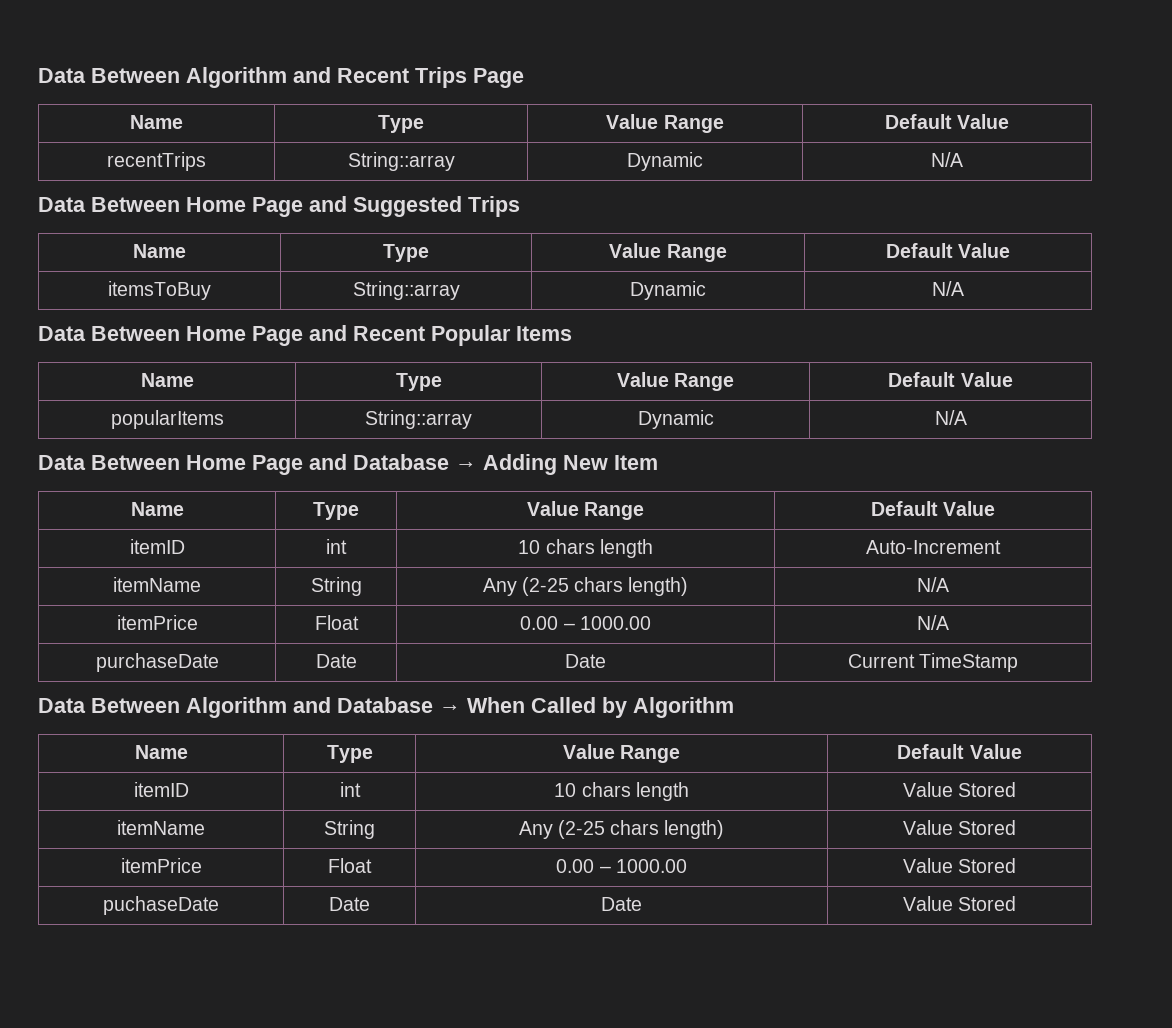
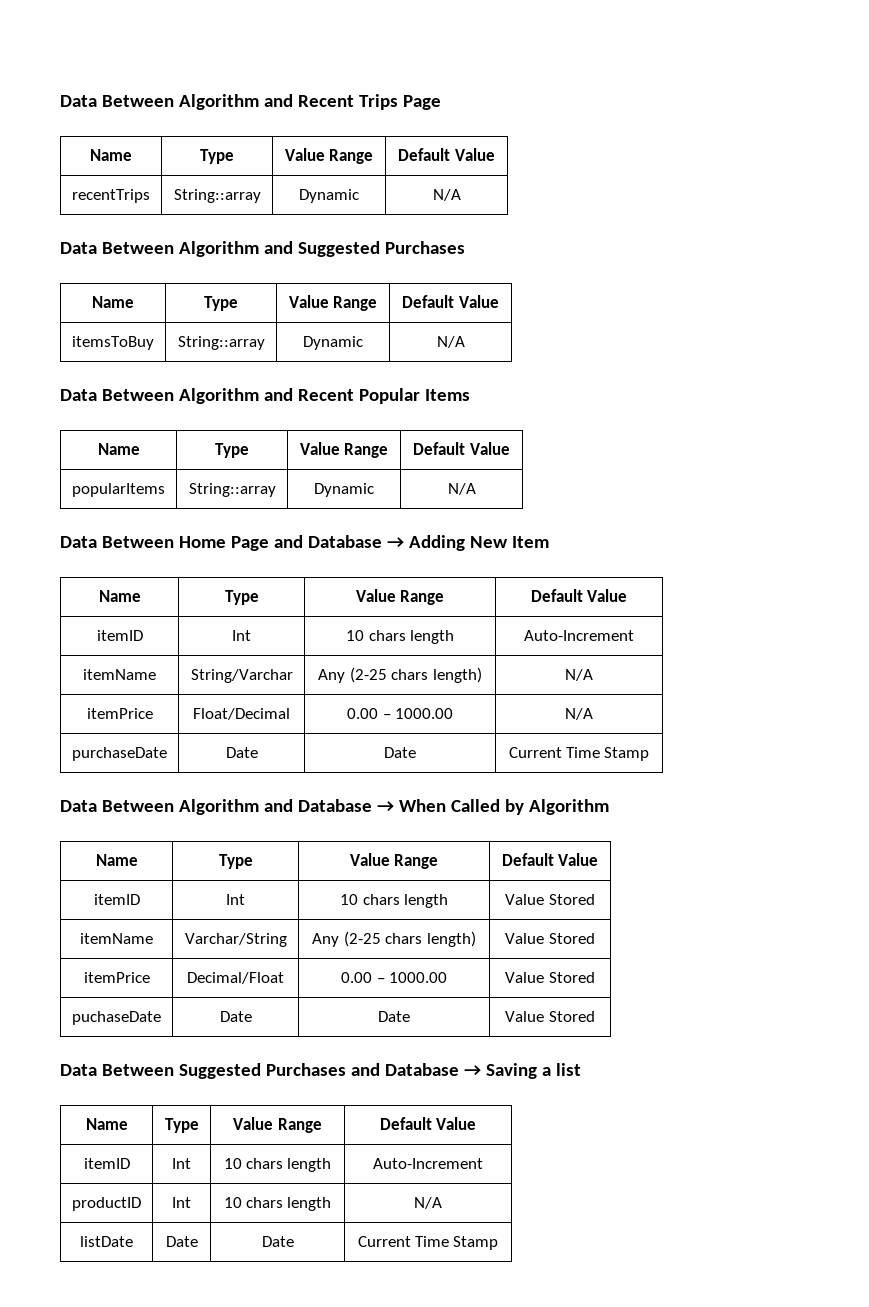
[186,197,303,217] Home Page -> [178,241,259,257] Algorithm
[468,196,520,217] Trips -> [384,241,465,254] Purchases
[186,326,303,346] Home Page -> [178,388,259,404] Algorithm
[326,539,347,554] int -> [232,630,251,641] Int
[310,577,362,596] String -> [190,669,293,683] String/Varchar
[314,615,359,630] Float -> [193,708,290,720] Float/Decimal
[919,653,1019,672] TimeStamp -> [566,747,650,761] Time Stamp
[339,782,361,797] int -> [226,894,245,905] Int
[324,820,375,839] String -> [184,933,287,947] Varchar/String
[328,858,372,873] Float -> [187,972,284,984] Decimal/Float
(1017, 903) none -> [60,1063,581,1079] [85,1118,128,1130] [164,1118,199,1133] [233,1117,322,1133] [379,1117,477,1130] [83,1158,130,1169] [172,1158,191,1169] [223,1158,332,1172] [373,1158,483,1169] [72,1197,141,1211] [172,1197,191,1208] [223,1197,332,1211] [414,1197,442,1209] [80,1236,133,1247] [165,1236,198,1247] [261,1236,294,1247] [357,1236,499,1250] // Data Between Suggested Purchases and Database → Saving a list // Name | Type | Value Range | Default Value // itemID | Int | 10 chars length | Auto-Increment // productID | Int | 10 chars length | N/A // listDate | Date | Date | Current Time Stamp

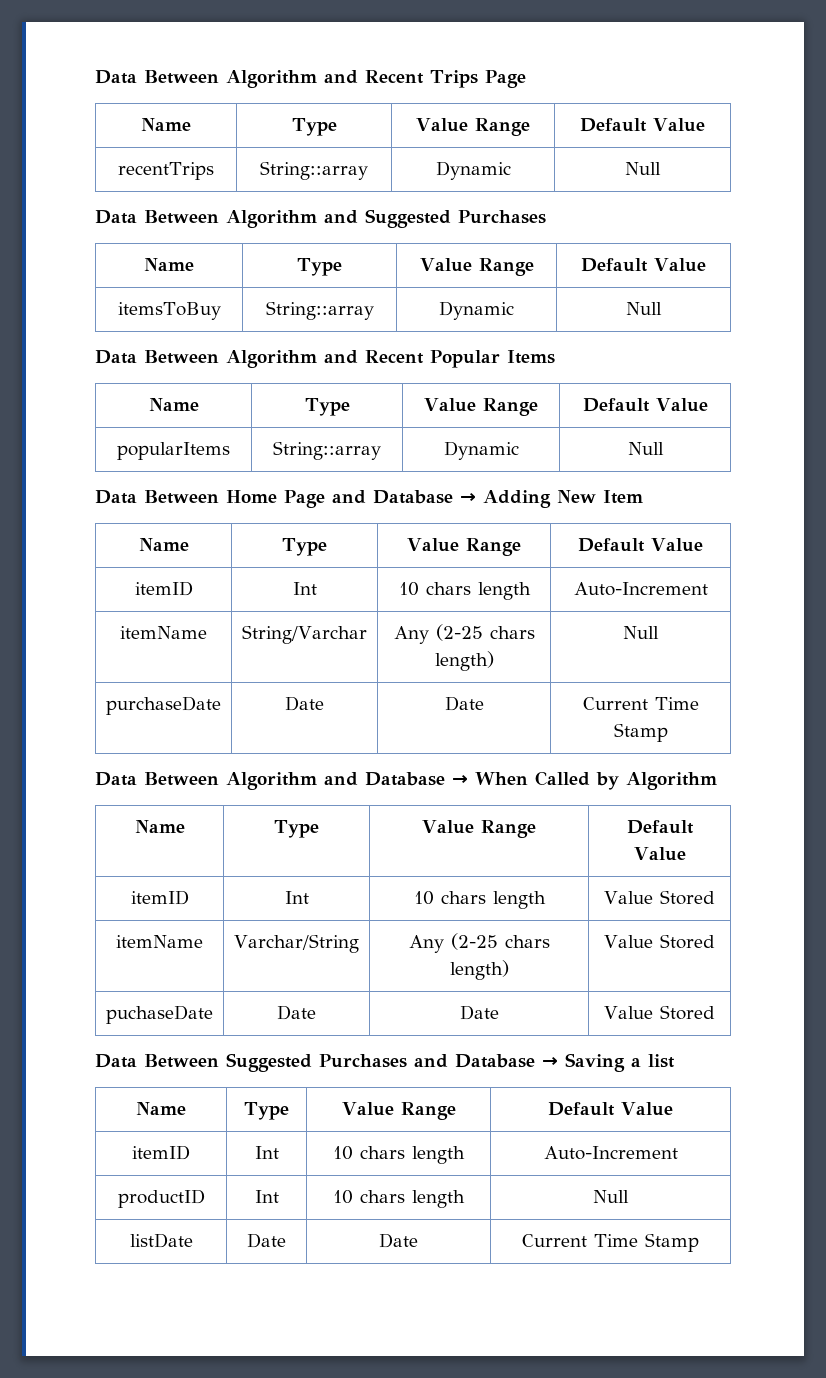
[432,189,461,201] N/A -> [625,162,661,175] Null
[436,336,465,348] N/A -> [626,302,662,315] Null
[447,483,476,495] N/A -> [627,442,664,455] Null
[565,669,593,681] [86,708,153,719] [193,708,290,720] [347,708,453,719] [565,708,593,720] N/A // itemPrice | Float/Decimal | 0.00 – 1000.00 | N/A -> [623,626,659,639] Null
[83,972,150,983] [187,972,284,984] [341,972,447,983] [505,972,595,983] // itemPrice | Decimal/Float | 0.00 – 1000.00 | Value Stored -> (715, 941) none
[414,1197,442,1209] N/A -> [593,1190,629,1203] Null

